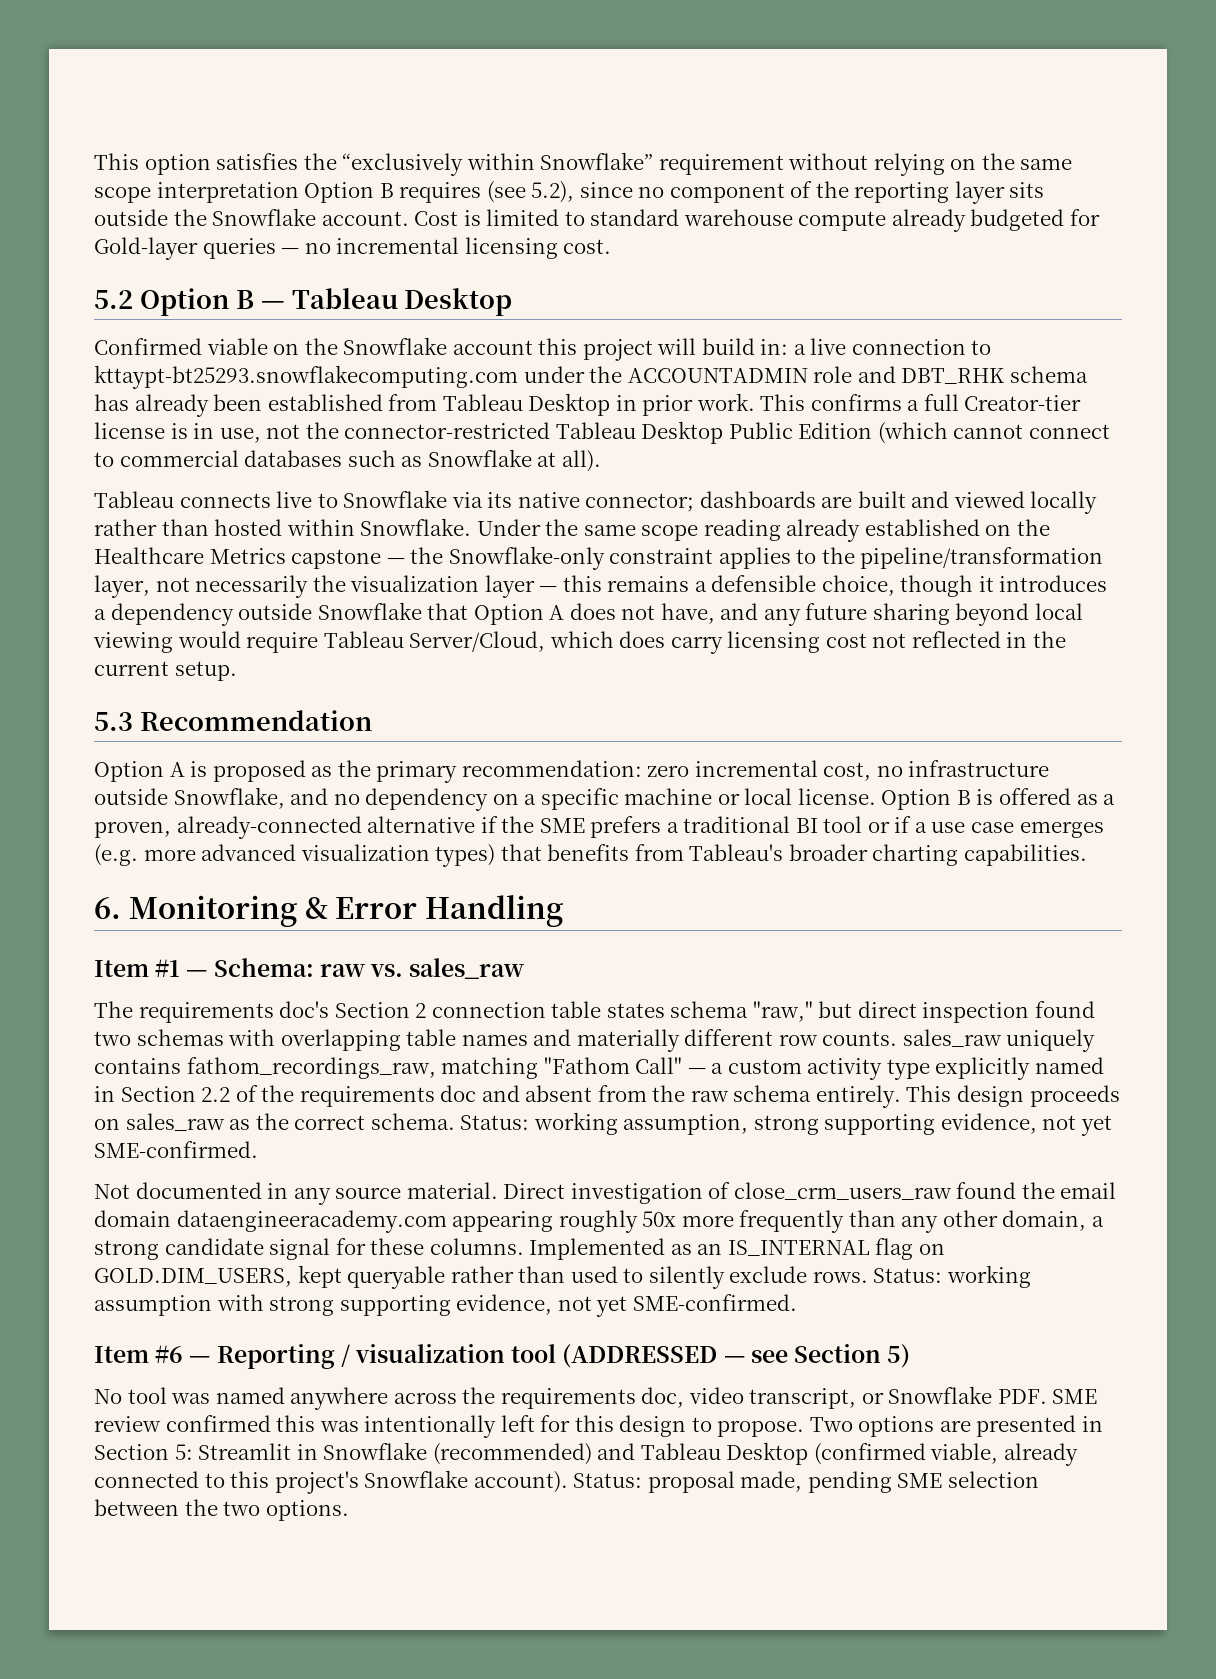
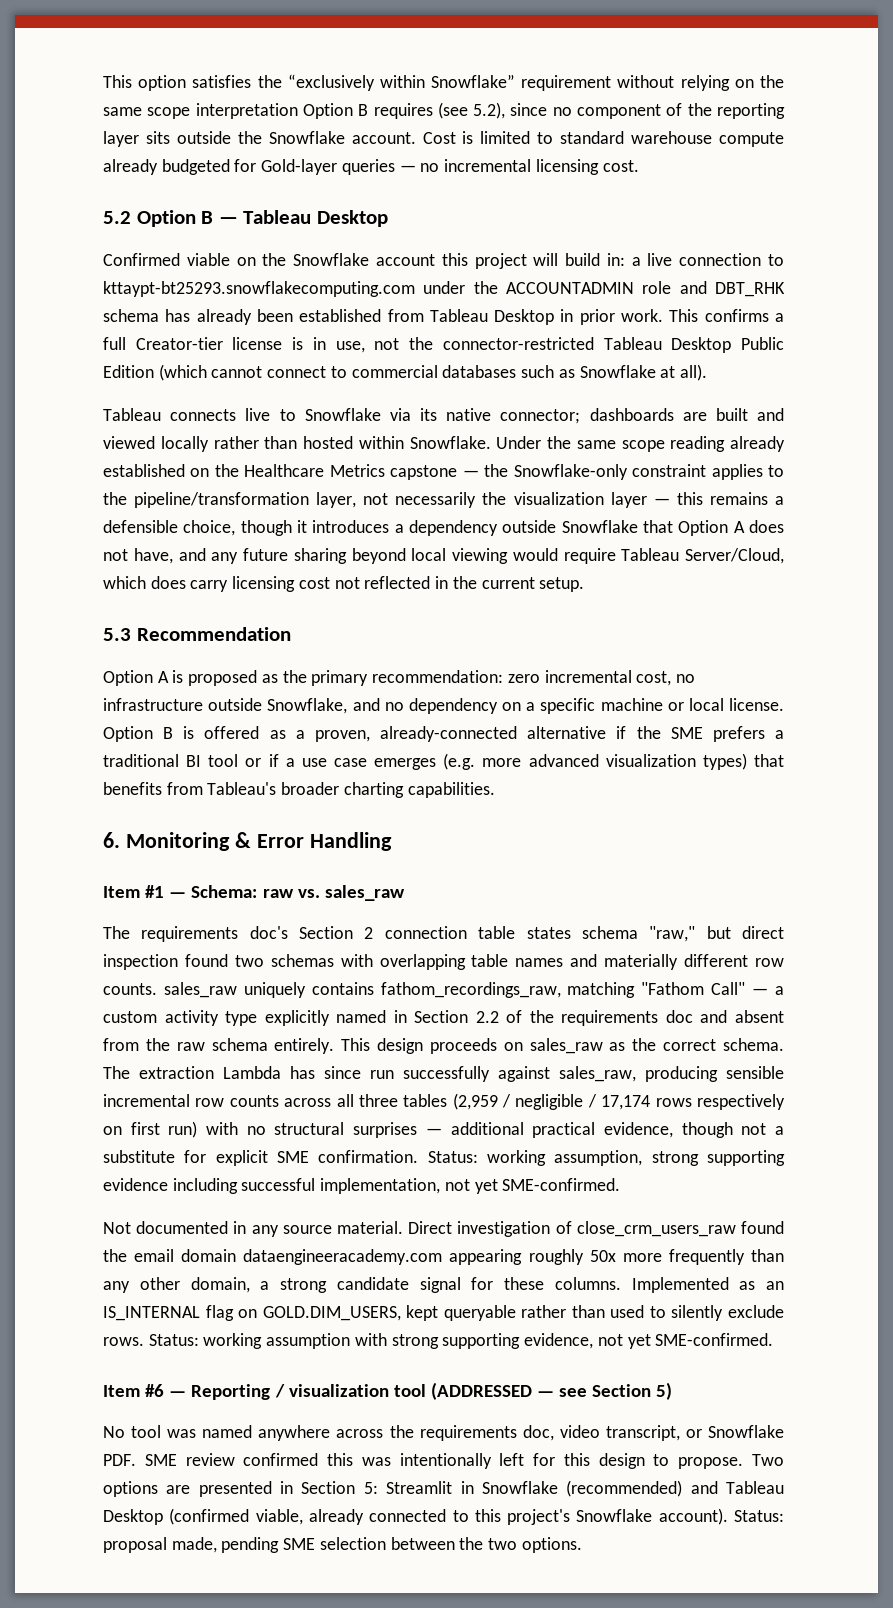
(455, 1121) none -> [103,1066,784,1082] [103,1093,786,1110] [103,1121,785,1138] [103,1150,419,1166] The extraction Lambda has since run successfully against sales_raw, producing sensible incremental row counts across all three tables (2,959 / negligible / 17,174 rows respectively on first run) with no structural surprises — additional practical evidence, though not a substitute for explicit SME confirmation.
[940,1113,1037,1134] evidence, -> [103,1178,441,1194] evidence including successful implementation,

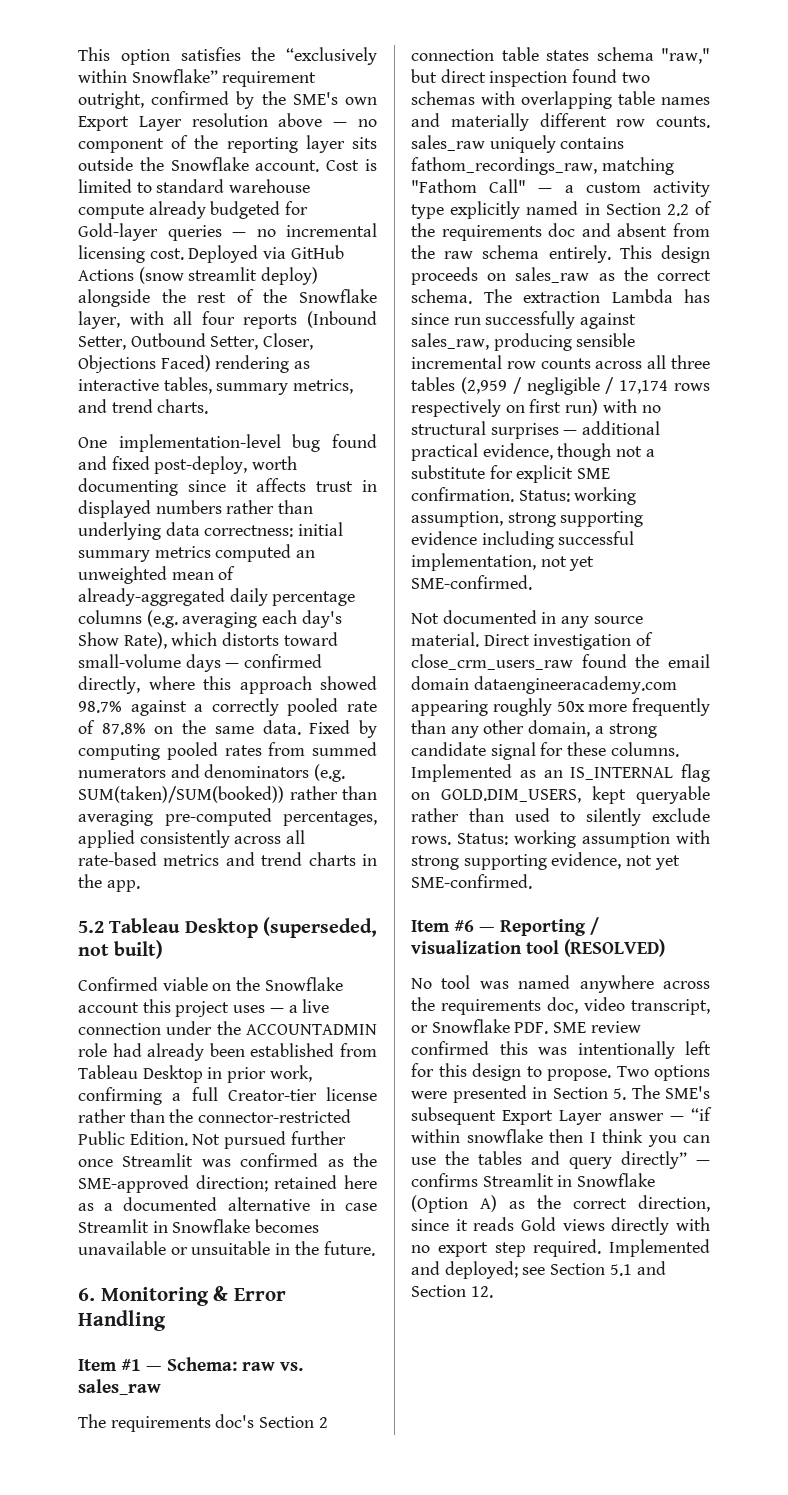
[617,75,784,91] [103,102,548,119] without relying on the same scope interpretation Option B requires (see 5.2), since -> [78,91,377,109] [78,113,348,131] outright, confirmed by the SME's own Export Layer resolution above —
[103,210,388,227] // 5.2 Option B — Tableau Desktop -> [188,245,344,263] [78,267,319,285] [78,289,377,307] [78,311,377,329] [78,333,314,350] [78,355,311,373] [78,377,354,395] [78,399,209,414] [78,434,377,452] [78,456,298,474] [78,478,378,496] [78,500,314,518] [78,522,344,540] [78,544,316,562] [78,566,236,584] [78,588,356,606] [78,610,342,628] [78,632,338,649] [78,654,323,672] [78,676,377,694] [78,698,377,716] [78,720,378,738] [78,742,377,760] [78,764,346,782] [78,786,377,803] [78,808,377,826] [78,830,306,848] [78,852,377,866] [78,874,140,892] [78,917,377,938] [78,940,164,959] Deployed via GitHub Actions (snow streamlit deploy) alongside the rest of the Snowflake layer, with all four reports (Inbound Setter, Outbound Setter, Closer, Objections Faced) rendering as interactive tables, summary metrics, and trend charts. // One implementation-level bug found and fixed post-deploy, worth documenting since it affects trust in displayed numbers rather than underlying data correctness: initial summary metrics computed an unweighted mean of already-aggregated daily percentage columns (e.g. averaging each day's Show Rate), which distorts toward small-volume days — confirmed directly, where this approach showed 98.7% against a correctly pooled rate of 87.8% on the same data. Fixed by computing pooled rates from summed numerators and denominators (e.g. SUM(taken)/SUM(booked)) rather than averaging pre-computed percentages, applied consistently across all rate-based metrics and trend charts in the app. // 5.2 Tableau Desktop (superseded, not built)
[533,253,625,266] will build in: -> [233,1005,284,1013] uses —
[768,254,785,266] [103,281,415,297] to kttaypt-bt25293.snowflakecomputing.com -> (161, 1029) none
[679,281,786,297] [103,309,191,322] and DBT_RHK schema has -> [112,1043,142,1057] had
[621,309,769,322] work. This confirms -> [269,1065,312,1082] [78,1087,162,1105] work, confirming
[292,337,785,353] [103,364,707,381] [103,408,784,424] [103,436,785,452] [103,464,784,480] [103,492,784,508] [103,520,785,536] [103,548,784,564] [103,576,585,592] [103,627,291,641] [103,670,695,686] [103,698,784,714] [103,726,785,742] [103,753,784,770] [103,782,495,798] is in use, not the connector-restricted Tableau Desktop Public Edition (which cannot connect to commercial databases such as Snowflake at all). // Tableau connects live to Snowflake via its native connector; dashboards are built and viewed locally rather than hosted within Snowflake. Under the same scope reading already established on the Healthcare Metrics capstone — the Snowflake-only constraint applies to the pipeline/transformation layer, not necessarily the visualization layer — this remains a defensible choice, though it introduces a dependency outside Snowflake that Option A does not have, and any future sharing beyond local viewing would require Tableau Server/Cloud, which does carry licensing cost not reflected in the current setup. // 5.3 Recommendation // Option A is proposed as the primary recommendation: zero incremental cost, no infrastructure outside Snowflake, and no dependency on a specific machine or local license. Option B is offered as a proven, already-connected alternative if the SME prefers a traditional BI tool or if a use case emerges (e.g. more advanced visualization types) that benefits from Tableau's broader charting capabilities. -> [78,1109,352,1123] [78,1131,346,1149] [78,1153,377,1167] [78,1175,377,1193] [78,1197,377,1211] [78,1219,320,1233] [78,1241,375,1256] rather than the connector-restricted Public Edition. Not pursued further once Streamlit was confirmed as the SME-approved direction; retained here as a documented alternative in case Streamlit in Snowflake becomes unavailable or unsuitable in the future.
[430,1382,673,1400] (ADDRESSED — see Section 5) -> [564,939,665,957] (RESOLVED)
[166,1485,191,1494] are -> [411,1091,447,1099] were
[363,1480,784,1497] [103,1508,784,1525] [103,1537,582,1553] 5: Streamlit in Snowflake (recommended) and Tableau Desktop (confirmed viable, already connected to this project's Snowflake account). Status: proposal made, pending SME selection between the two options. -> [613,1085,710,1100] [411,1107,712,1125] [411,1129,710,1147] [411,1151,710,1169] [411,1173,656,1187] [411,1195,710,1213] [411,1217,710,1235] [411,1239,710,1257] [411,1261,666,1279] [411,1285,493,1298] 5. The SME's subsequent Export Layer answer — “if within snowflake then I think you can use the tables and query directly” — confirms Streamlit in Snowflake (Option A) as the correct direction, since it reads Gold views directly with no export step required. Implemented and deployed; see Section 5.1 and Section 12.

